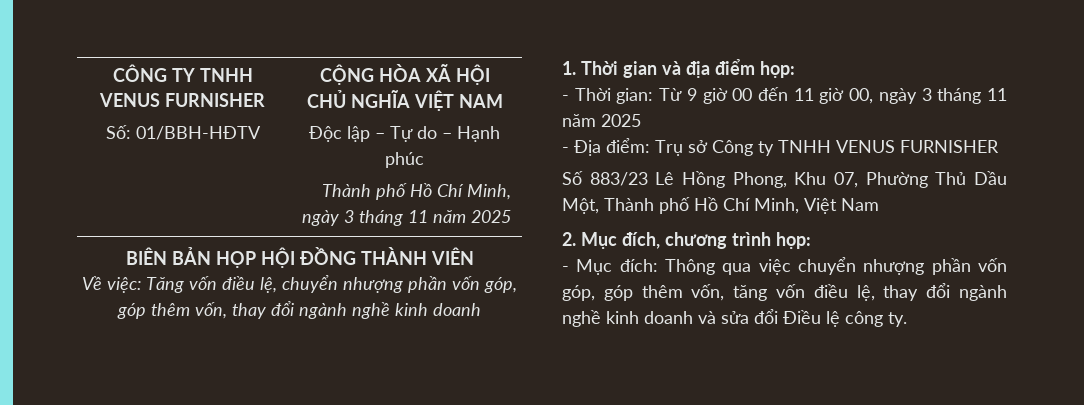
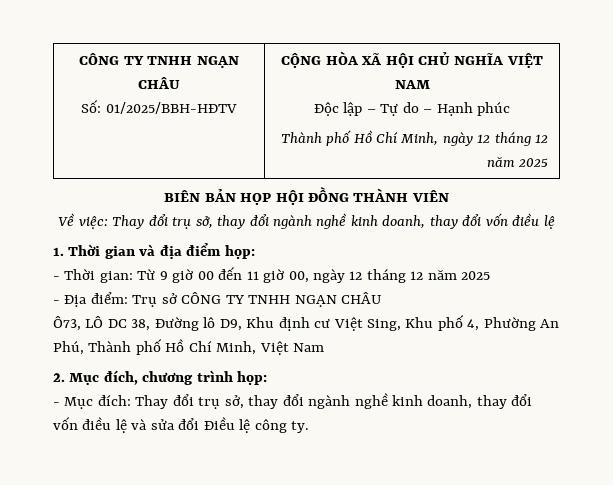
[112,64,253,82] [99,93,265,107] CÔNG TY TNHH VENUS FURNISHER -> [79,53,239,68] [138,77,180,89] CÔNG TY TNHH NGẠN CHÂU
[135,126,261,140] 01/BBH-HĐTV -> [105,102,237,114] 01/2025/BBH-HĐTV
[344,210,429,226] 3 tháng 11 -> [477,132,549,146] 12 tháng 12
[146,275,517,293] [117,301,481,319] Tăng vốn điều lệ, chuyển nhượng phần vốn góp, góp thêm vốn, thay đổi ngành nghề kinh doanh -> [112,213,555,229] Thay đổi trụ sở, thay đổi ngành nghề kinh doanh, thay đổi vốn điều lệ
[921,88,1007,104] 3 tháng 11 -> [349,269,424,283] 12 tháng 12
[712,140,999,156] [562,171,1007,188] [562,198,599,214] Công ty TNHH VENUS FURNISHER // Số 883/23 Lê Hồng Phong, Khu 07, Phường Thủ Dầu Một, -> [181,292,382,307] [53,315,560,331] [53,341,84,355] CÔNG TY TNHH NGẠN CHÂU // Ô73, LÔ DC 38, Đường lô D9, Khu định cư Việt Sing, Khu phố 4, Phường An Phú,
[665,257,1007,275] [562,283,1008,301] [562,310,693,327] Thông qua việc chuyển nhượng phần vốn góp, góp thêm vốn, tăng vốn điều lệ, thay đổi ngành nghề kinh doanh -> [135,393,533,409] [53,417,127,433] Thay đổi trụ sở, thay đổi ngành nghề kinh doanh, thay đổi vốn điều lệ

